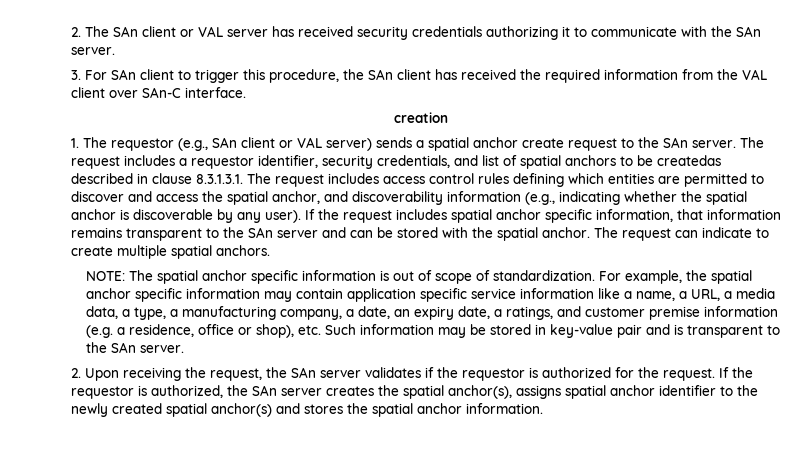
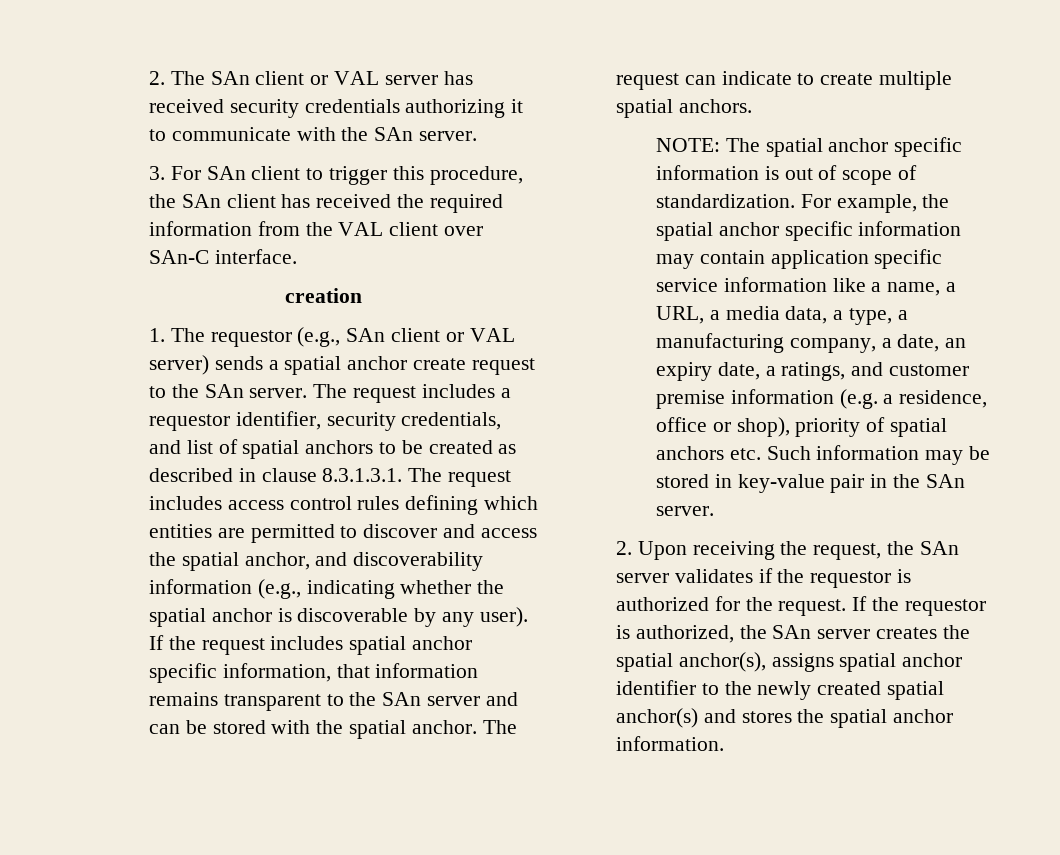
[657,155,722,166] createdas -> [428,440,517,454] created as
(295, 331) none -> [795,417,947,437] [655,446,724,460] priority of spatial anchors
[646,324,781,338] and is transparent to -> [870,474,888,488] in

